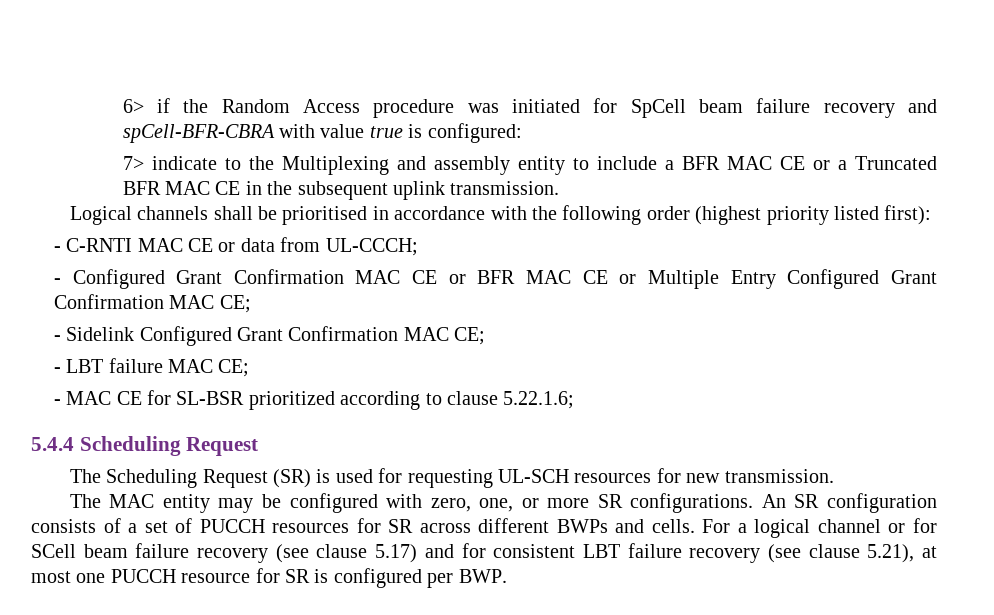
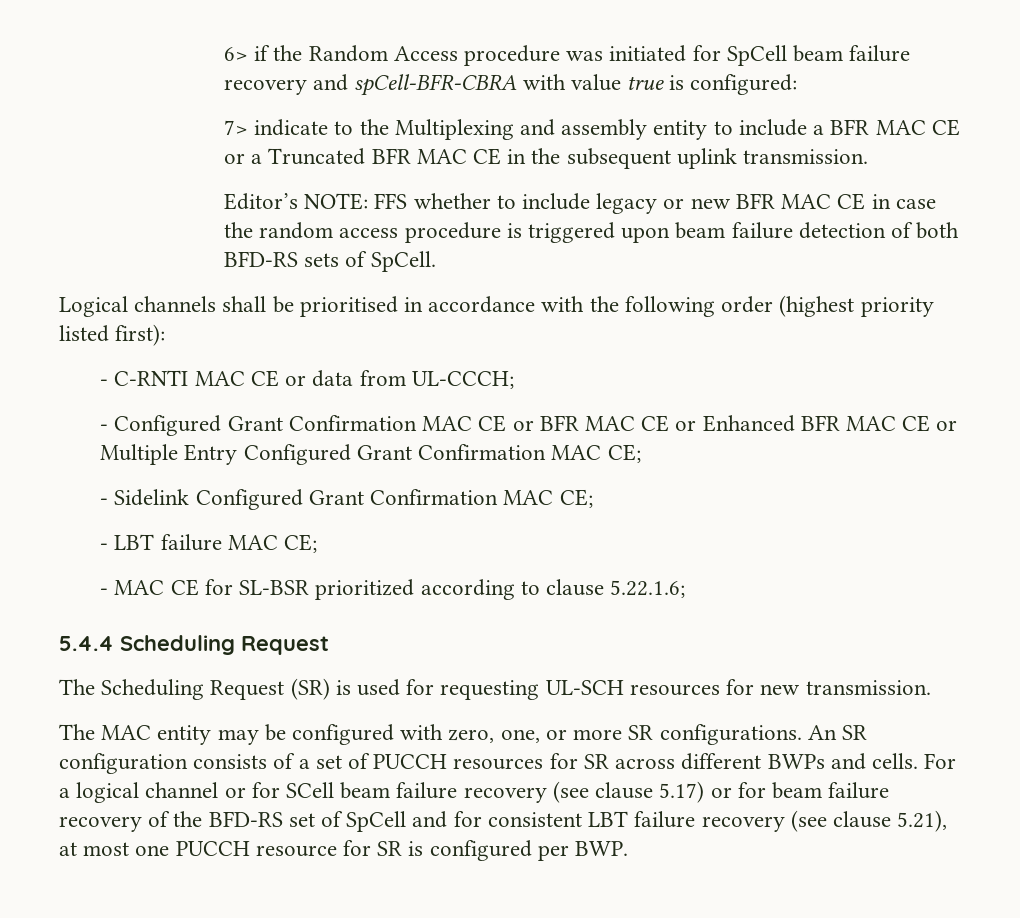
(560, 188) none -> [223,193,936,214] [223,222,960,243] [223,251,436,272] // Editor’s NOTE: FFS whether to include legacy or new BFR MAC CE in case the random access procedure is triggered upon beam failure detection of both BFD-RS sets of SpCell.
(637, 279) none -> [702,415,958,432] Enhanced BFR MAC CE or
(418, 553) none -> [710,782,890,799] [59,811,407,832] or for beam failure recovery of the BFD-RS set of SpCell

